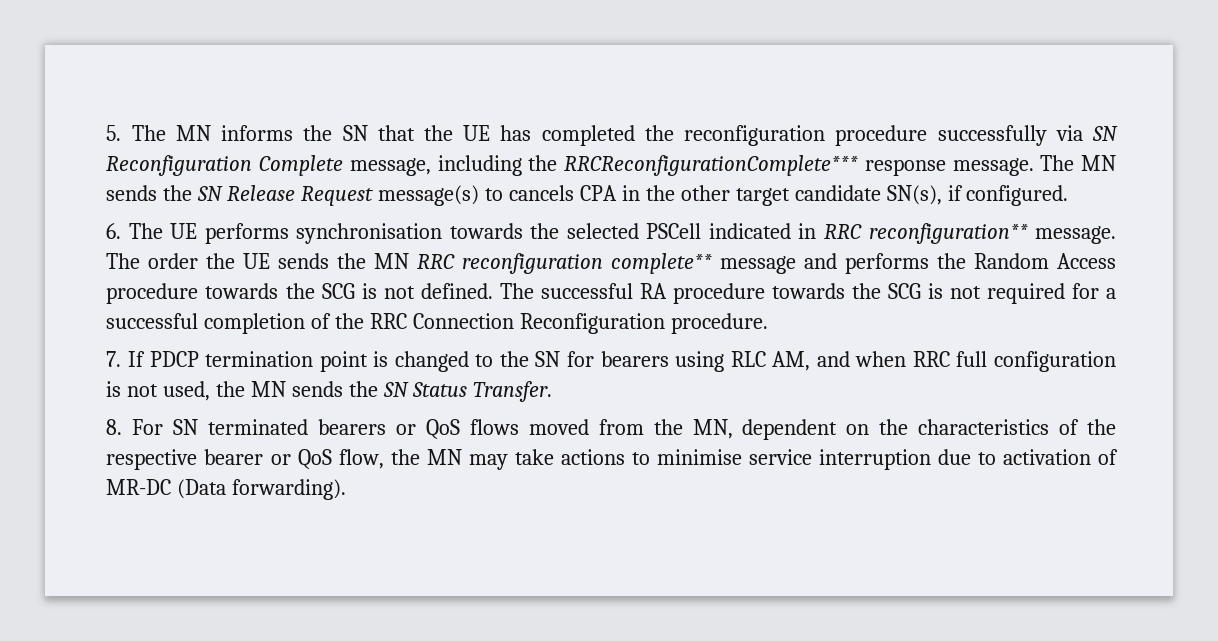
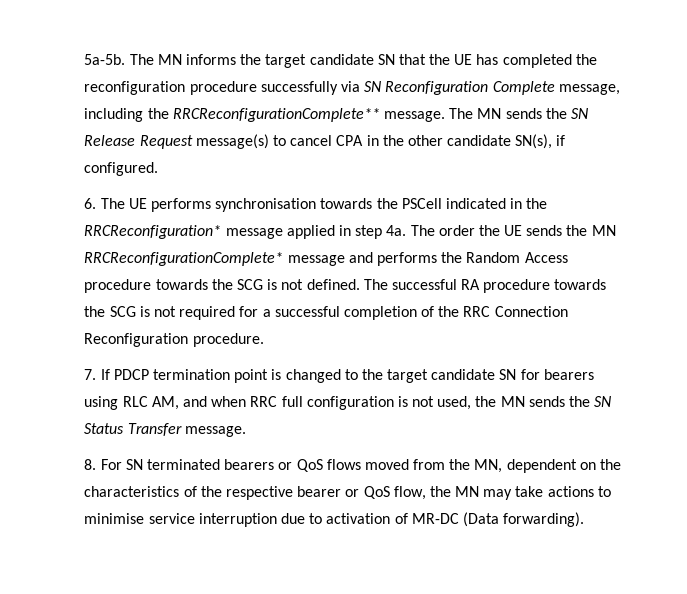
[106,125,122,141] 5. -> [84,54,126,65] 5a-5b.
(333, 133) none -> [265,54,374,68] target candidate
[564,155,946,176] RRCReconfigurationComplete*** response -> [172,108,380,122] RRCReconfigurationComplete**
[509,185,575,201] cancels -> [290,135,333,146] cancel
[735,188,790,206] target -> (443, 140) none
[566,223,639,239] selected -> (398, 203) none
[823,223,1117,244] RRC reconfiguration** message. -> [526,198,548,209] [84,225,407,239] the RRCReconfiguration* message applied in step 4a.
[417,253,713,274] RRC reconfiguration complete** -> [84,252,284,266] RRCReconfigurationComplete*
(529, 359) none -> [387,369,496,383] target candidate
[472,381,552,402] Transfer. -> [127,423,246,437] Transfer message.

